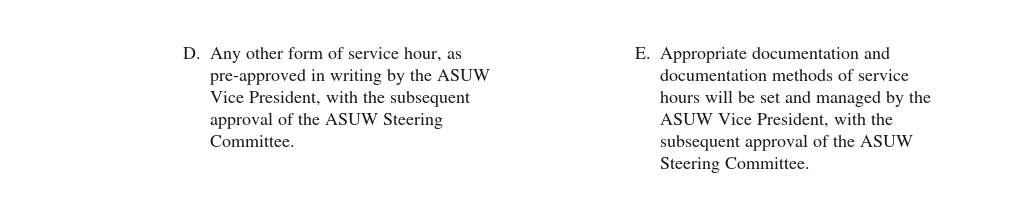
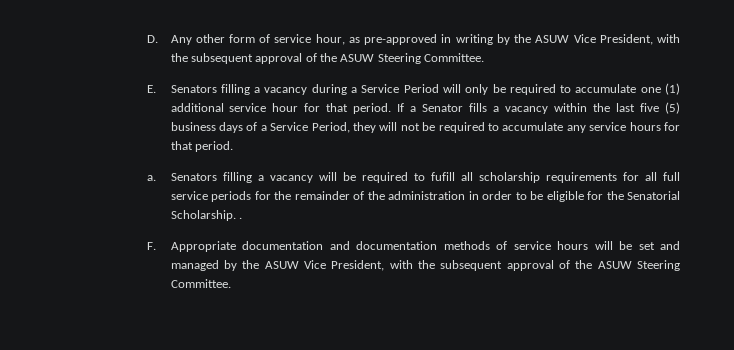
(651, 53) none -> [170,83,681,95] [170,102,680,114] [170,122,680,133] [170,141,233,152] [147,172,680,183] [170,191,681,202] [170,210,242,221] [147,242,157,250] Senators filling a vacancy during a Service Period will only be required to accumulate one (1) additional service hour for that period. If a Senator fills a vacancy within the last five (5) business days of a Service Period, they will not be required to accumulate any service hours for that period. // a. Senators filling a vacancy will be required to fufill all scholarship requirements for all full service periods for the remainder of the administration in order to be eligible for the Senatorial Scholarship. . // F.

